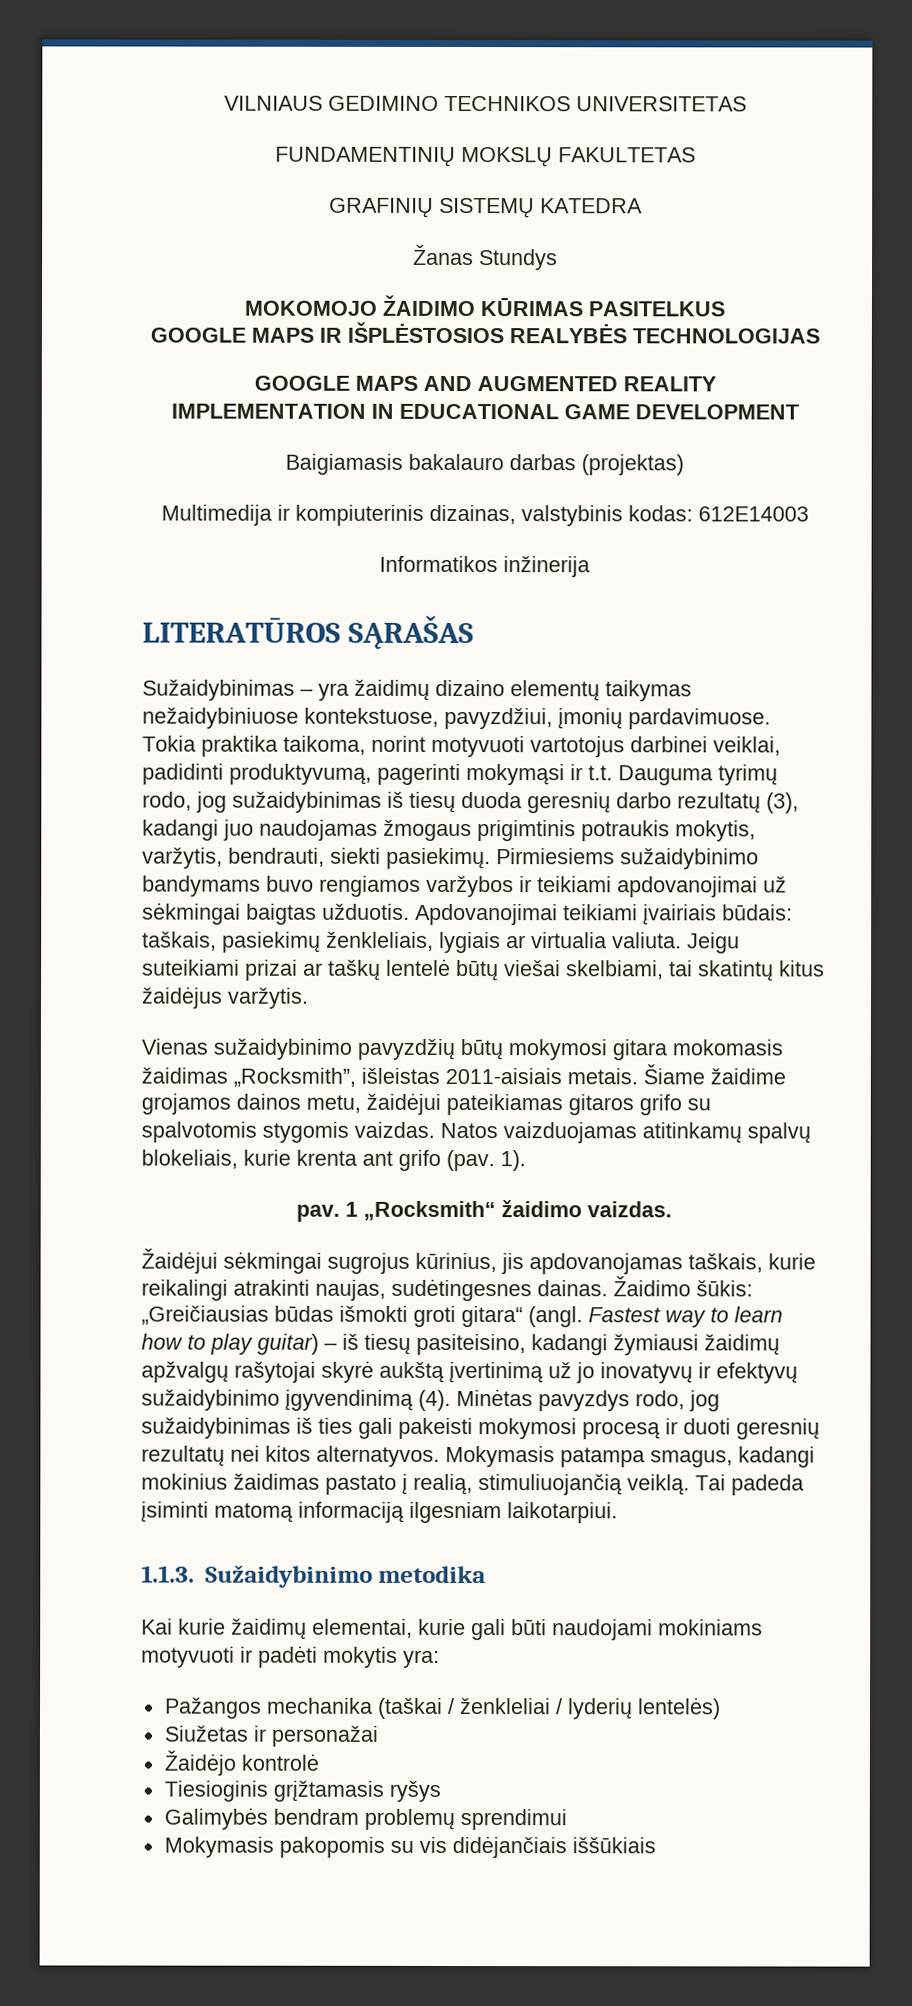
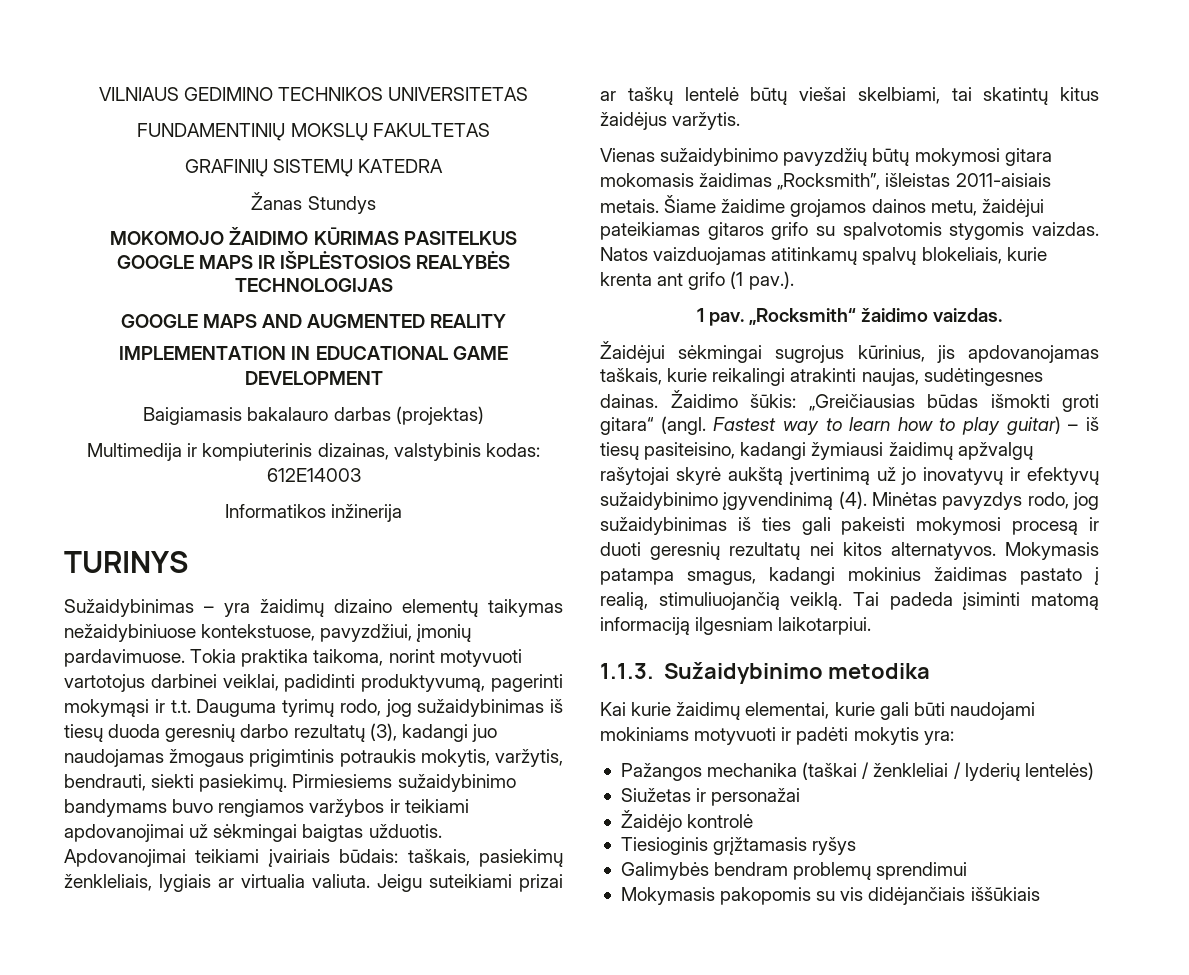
[142,614,475,650] LITERATŪROS SĄRAŠAS -> [64,551,188,573] TURINYS
[446,1149,526,1172] [295,1201,358,1222] (pav. 1). // pav. 1 -> [730,271,794,290] [696,308,744,326] (1 pav.). // 1 pav.

